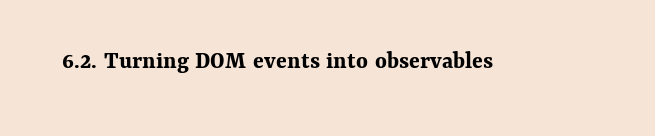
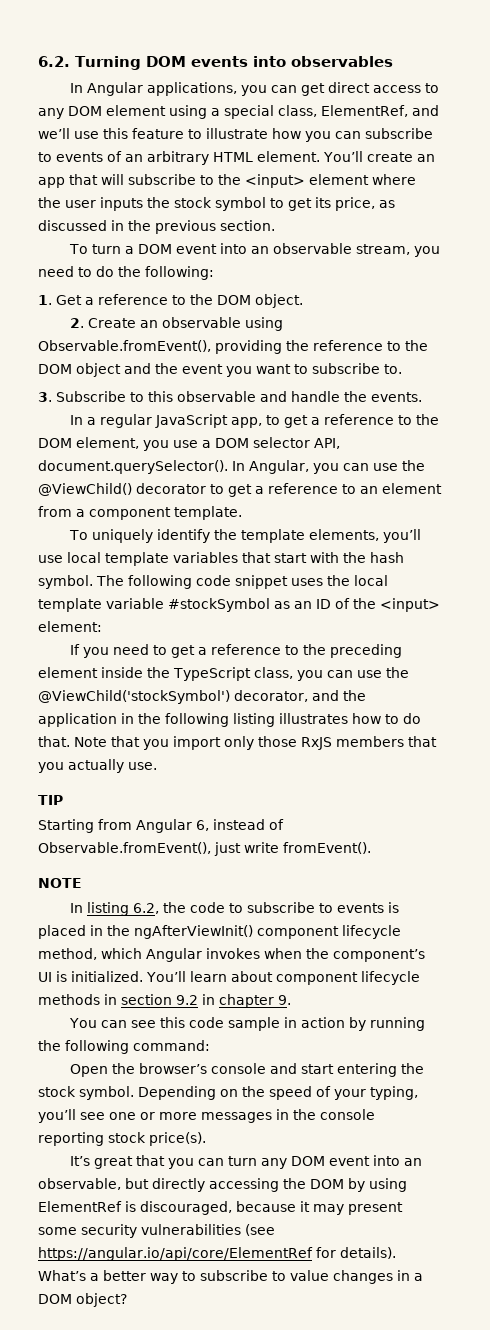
(494, 59) none -> [69,82,439,96] [38,105,439,119] [38,128,433,142] [38,151,435,165] [38,174,416,188] [38,197,395,211] [38,220,275,234] [68,243,440,257] [38,266,214,280] [38,294,303,308] [69,317,283,331] [38,340,428,354] [38,363,402,377] [38,391,422,402] [69,414,439,428] [38,437,340,451] [38,460,425,474] [38,483,442,497] [38,506,242,520] [68,529,421,543] [38,552,404,566] [38,575,388,589] [38,598,440,612] [38,621,102,632] [69,644,402,658] [38,667,409,681] [38,690,366,704] [38,713,421,727] [38,736,437,750] [38,759,157,773] [38,795,63,805] [38,819,284,833] [38,842,371,856] [38,878,82,888] [69,902,399,916] [38,925,401,939] [38,948,425,962] [38,971,420,985] [38,994,291,1008] [68,1017,425,1031] [38,1040,210,1054] [69,1063,424,1077] [38,1086,418,1100] [38,1109,375,1123] [38,1132,206,1146] [69,1155,422,1169] [38,1178,407,1192] [38,1201,403,1215] [38,1224,275,1238] [38,1247,396,1261] [38,1270,423,1284] [38,1293,127,1307] // In Angular applications, you can get direct access to any DOM element using a special class, ElementRef, and we’ll use this feature to illustrate how you can subscribe to events of an arbitrary HTML element. You’ll create an app that will subscribe to the <input> element where the user inputs the stock symbol to get its price, as discussed in the previous section. // To turn a DOM event into an observable stream, you need to do the following: // 1. Get a reference to the DOM object. // 2. Create an observable using Observable.fromEvent(), providing the reference to the DOM object and the event you want to subscribe to. // 3. Subscribe to this observable and handle the events. // In a regular JavaScript app, to get a reference to the DOM element, you use a DOM selector API, document.querySelector(). In Angular, you can use the @ViewChild() decorator to get a reference to an element from a component template. // To uniquely identify the template elements, you’ll use local template variables that start with the hash symbol. The following code snippet uses the local template variable #stockSymbol as an ID of the <input> element: // If you need to get a reference to the preceding element inside the TypeScript class, you can use the @ViewChild('stockSymbol') decorator, and the application in the following listing illustrates how to do that. Note that you import only those RxJS members that you actually use. // TIP // Starting from Angular 6, instead of Observable.fromEvent(), just write fromEvent(). // NOTE // In listing 6.2, the code to subscribe to events is placed in the ngAfterViewInit() component lifecycle method, which Angular invokes when the component’s UI is initialized. You’ll learn about component lifecycle methods in section 9.2 in chapter 9. // You can see this code sample in action by running the following command: // Open the browser’s console and start entering the stock symbol. Depending on the speed of your typing, you’ll see one or more messages in the console reporting stock price(s). // It’s great that you can turn any DOM event into an observable, but directly accessing the DOM by using ElementRef is discouraged, because it may present some security vulnerabilities (see https://angular.io/api/core/ElementRef for details). What’s a better way to subscribe to value changes in a DOM object?

